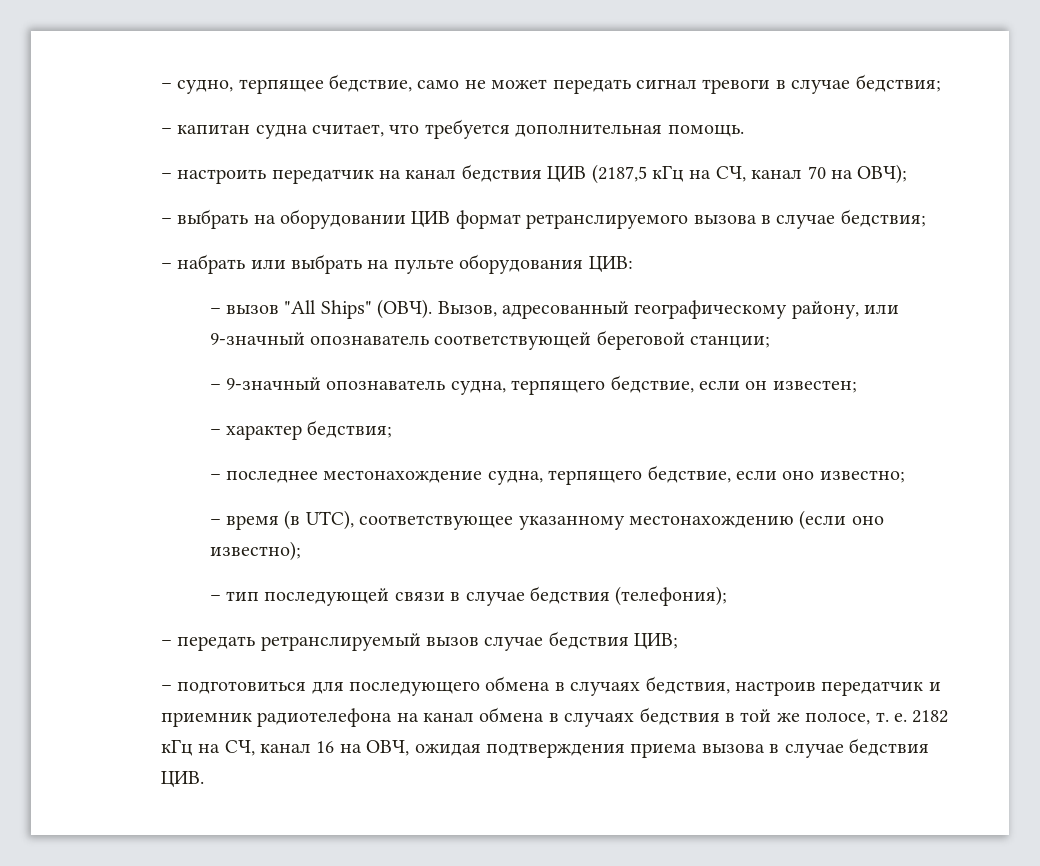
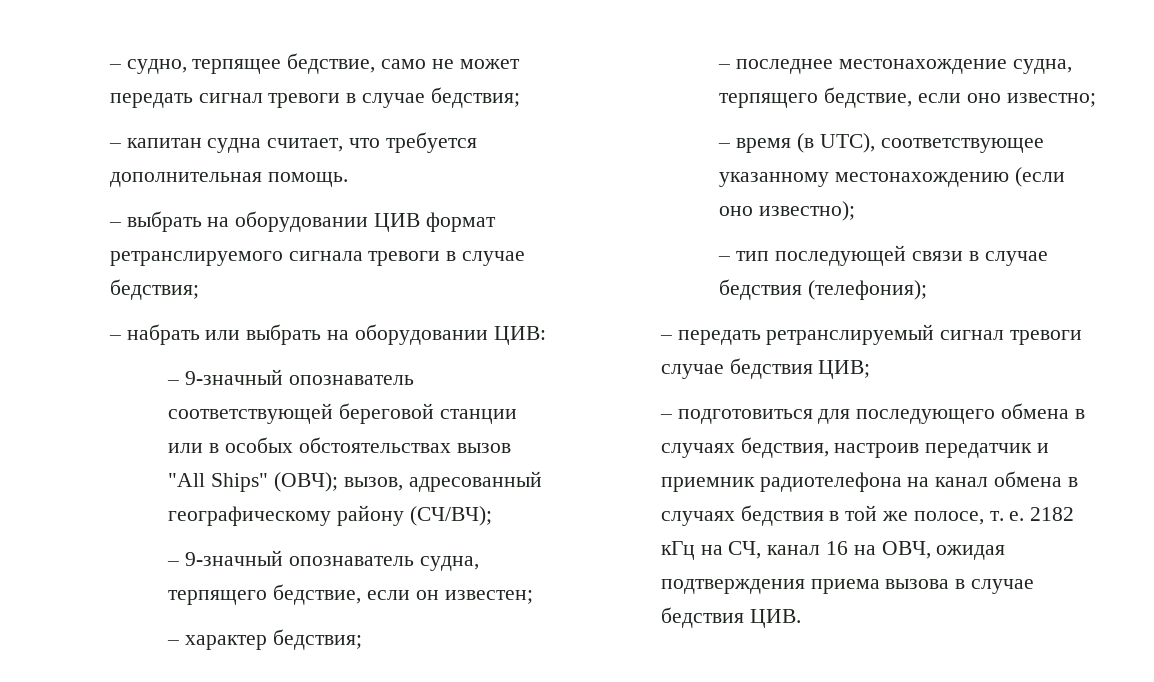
[160,164,908,184] // – настроить передатчик на канал бедствия ЦИВ (2187,5 кГц на СЧ, канал 70 на ОВЧ); -> (348, 179) none
[693,215,757,224] вызова -> [288,251,441,266] сигнала тревоги
[393,254,584,274] пульте оборудования -> [354,324,488,345] оборудовании
[226,299,900,319] [209,330,771,350] вызов "All Ships" (ОВЧ). Вызов, адресованный географическому району, или 9-значный опознаватель соответствующей береговой станции; -> [185,369,415,385] [168,403,518,424] [168,437,511,453] [168,471,542,492] [168,505,493,526] 9-значный опознаватель соответствующей береговой станции или в особых обстоятельствах вызов "All Ships" (ОВЧ); вызов, адресованный географическому району (СЧ/ВЧ);
[426,637,480,646] вызов -> [940,330,1082,345] сигнал тревоги

